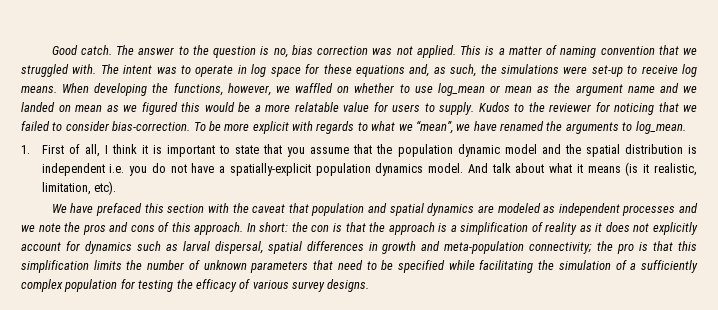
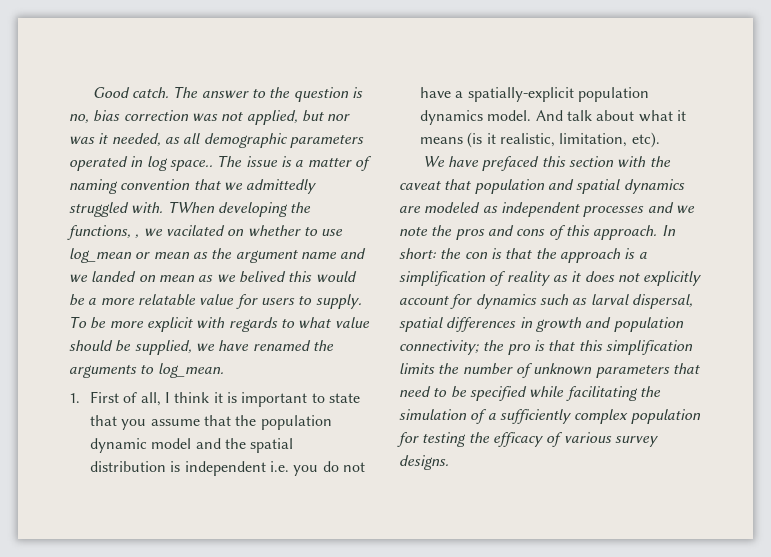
[416,45,482,58] applied. This -> [246,110,351,125] [69,133,364,148] [69,155,278,171] applied, but nor was it needed, as all demographic parameters operated in log space.. The issue
(697, 51) none -> [246,179,317,194] admittedly
[100,64,697,77] [21,83,334,96] The intent was to operate in log space for these equations and, as such, the simulations were set-up to receive log means. When developing the functions, however, we waffled -> [167,201,312,217] [67,225,225,240] TWhen developing the functions, , we vacilated
[141,102,178,115] figured -> [238,271,286,283] belived
[478,102,697,115] [21,121,191,131] Kudos to the reviewer for noticing that we failed to consider bias-correction. -> (362, 301) none
[398,120,453,134] we “mean”, -> [334,317,370,328] [69,340,192,355] value should be supplied,
[444,241,525,254] meta-population -> [613,317,684,332] population

